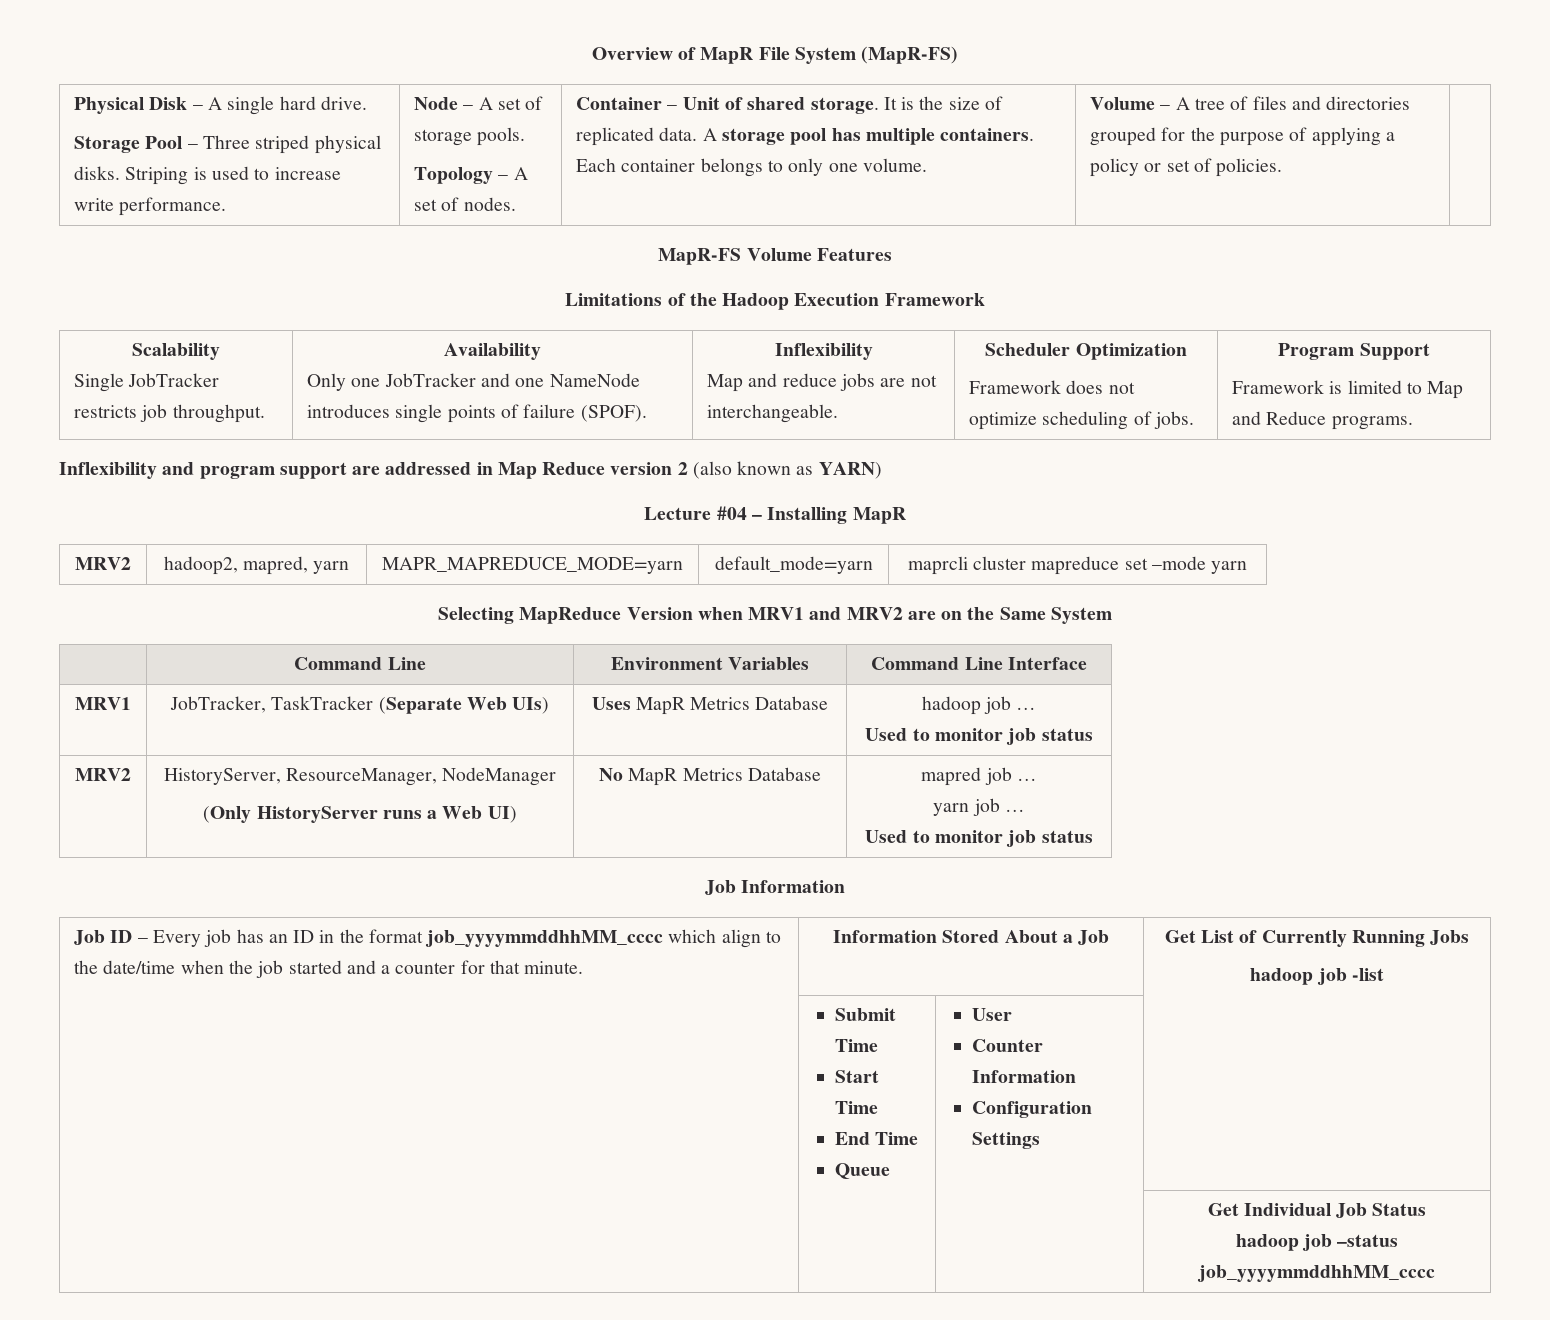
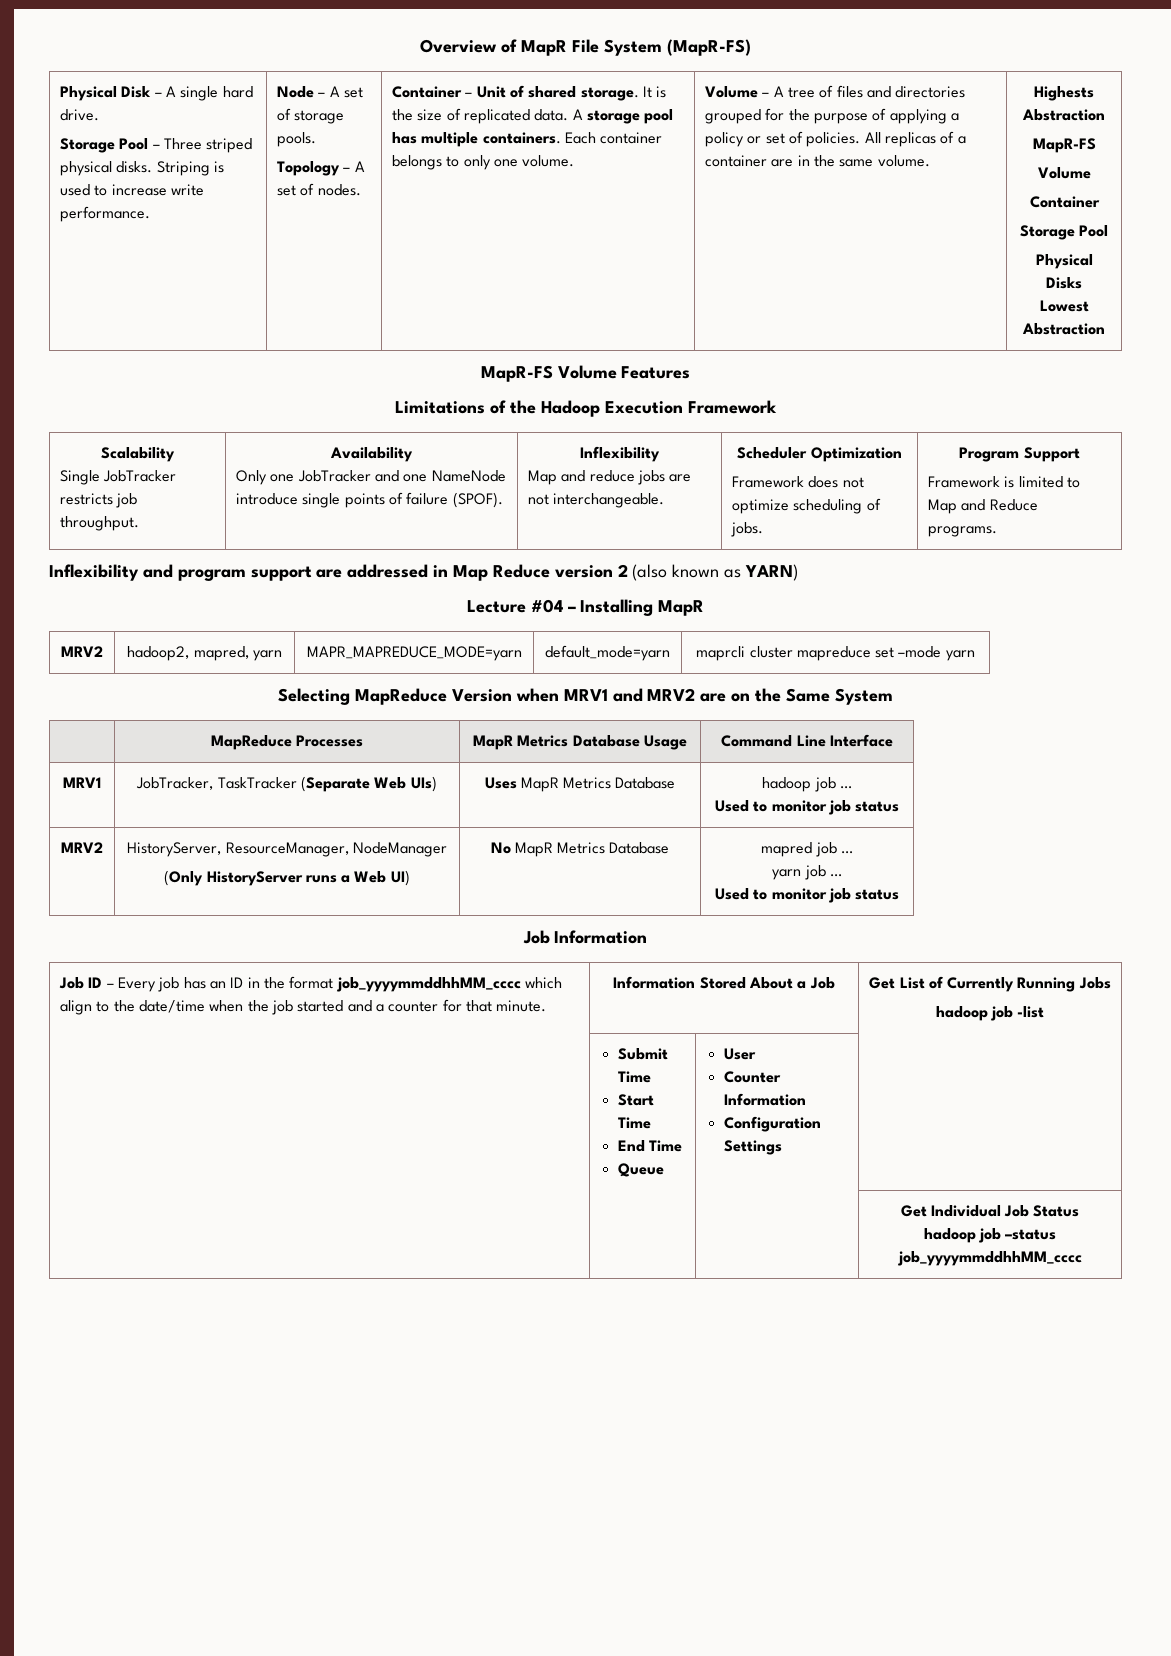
(1283, 167) | -> [864,131,966,147] [705,155,930,167] [1034,86,1094,101] [1022,109,1105,121] [1032,138,1096,153] [1037,167,1091,179] [1029,196,1100,208] [1019,225,1109,240] [1035,254,1093,269] [1046,277,1082,289] [1039,300,1089,312] [1022,323,1105,335] All replicas of a container are in the same volume. | Highests Abstraction // MapR-FS // Volume // Container // Storage Pool // Physical Disks // Lowest Abstraction
[307,404,391,418] introduces -> [236,493,299,505] introduce
[294,657,426,670] [610,657,810,670] Command Line | Environment Variables -> [210,735,364,750] [473,735,687,750] MapReduce Processes | MapR Metrics Database Usage

